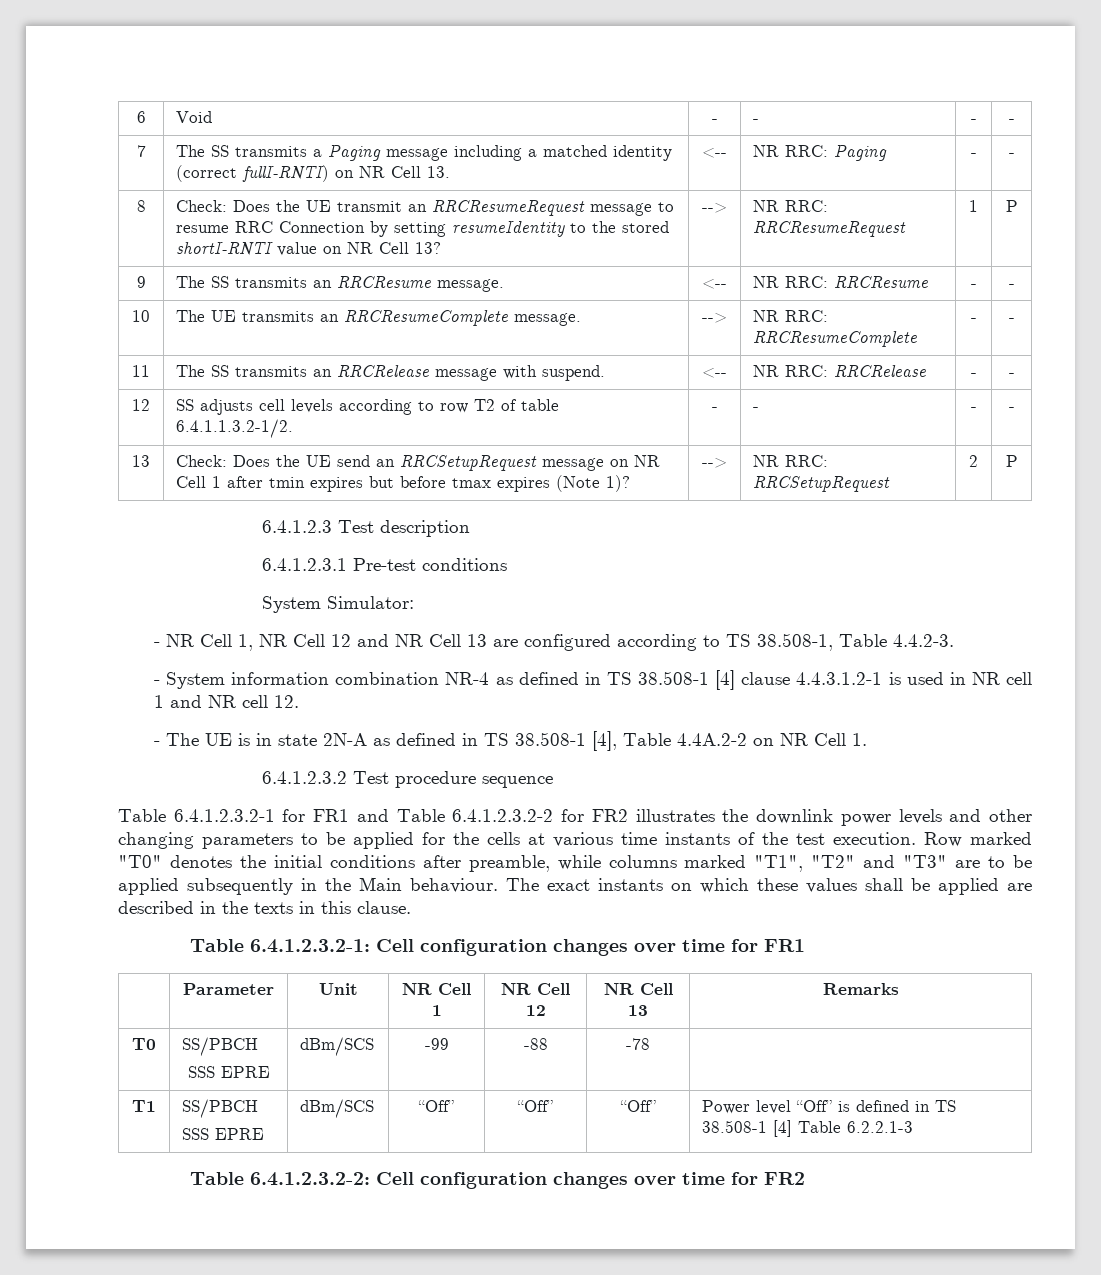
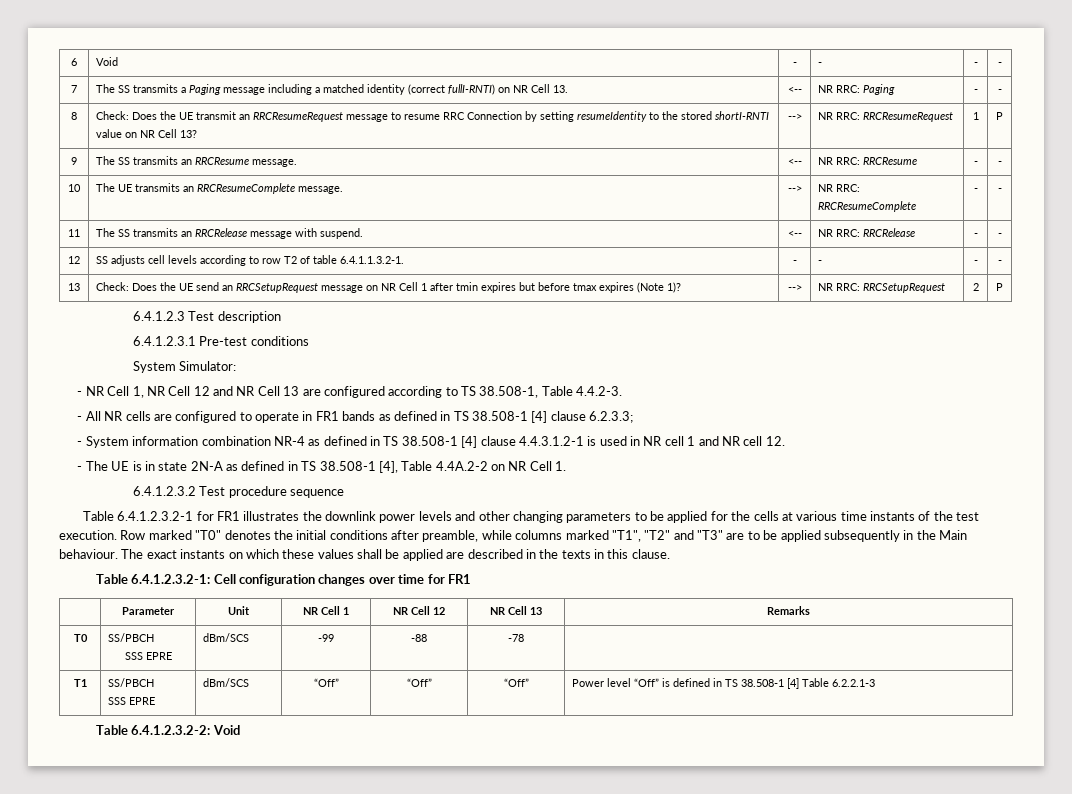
[176,419,294,438] 6.4.1.1.3.2-1/2. -> [340,256,405,264] 6.4.1.1.3.2-1.
(954, 640) none -> [77,411,634,423] // - All NR cells are configured to operate in FR1 bands as defined in TS 38.508-1 [4] clause 6.2.3.3;
[356,809,628,822] and Table 6.4.1.2.3.2-2 for FR2 -> (240, 516) none
[375,1172,805,1189] Cell configuration changes over time for FR2 -> [212,725,240,735] Void

